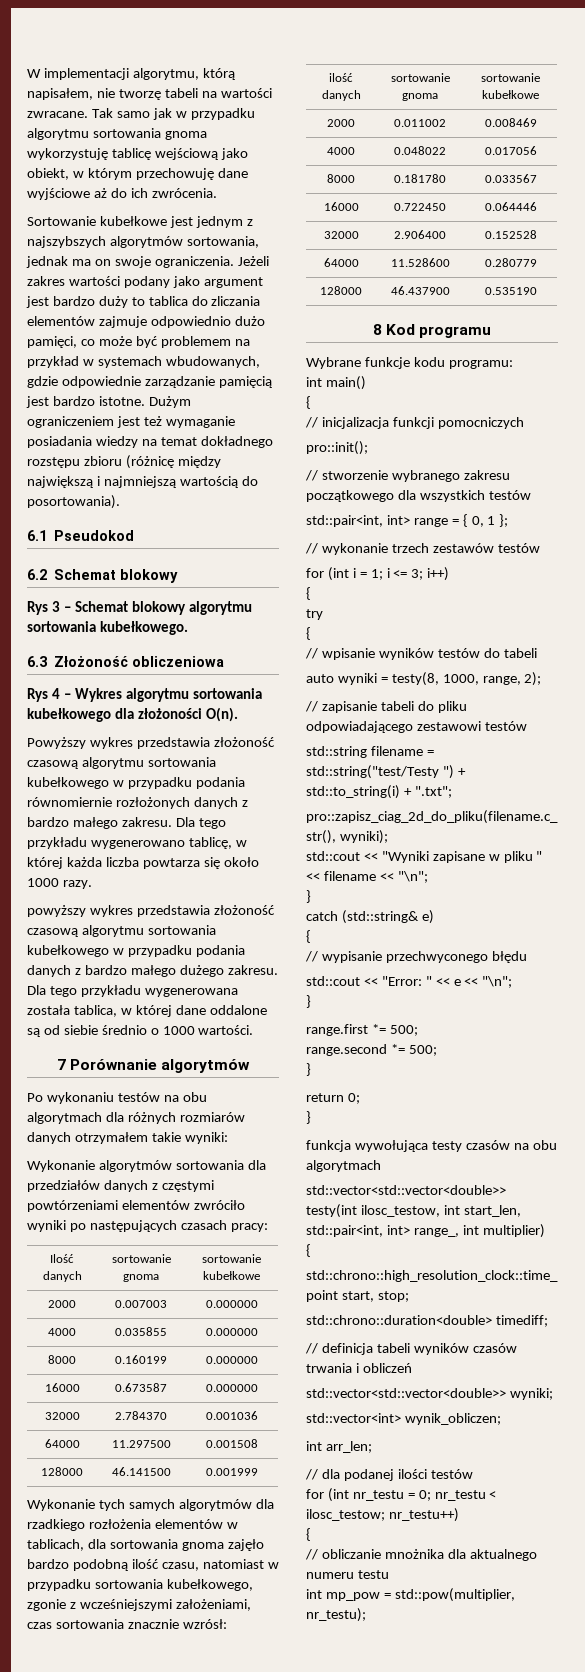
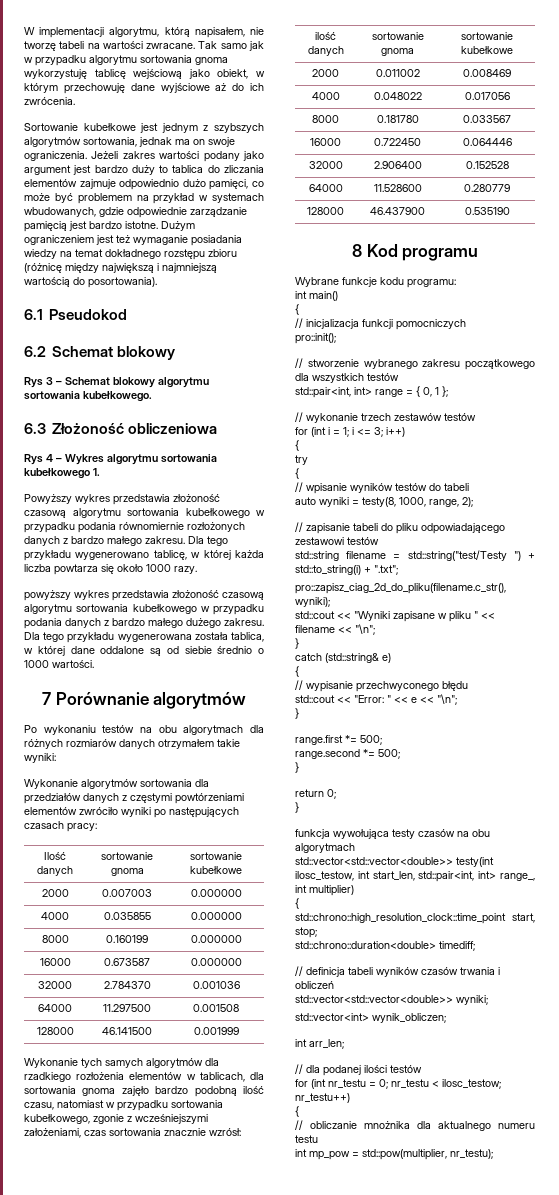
[27,236,106,248] najszybszych -> [213,123,264,133] szybszych
[114,707,238,722] dla złożoności O(n). -> [93,468,100,476] 1.

